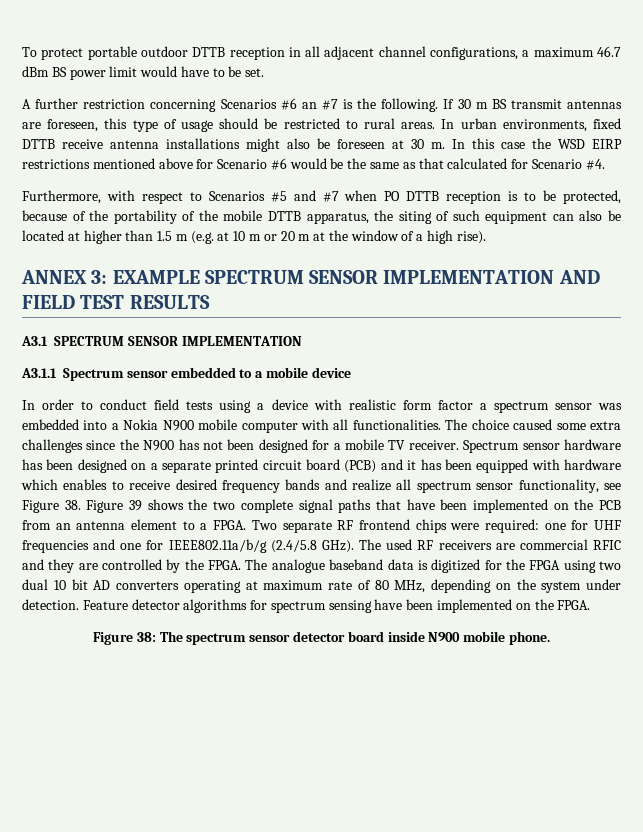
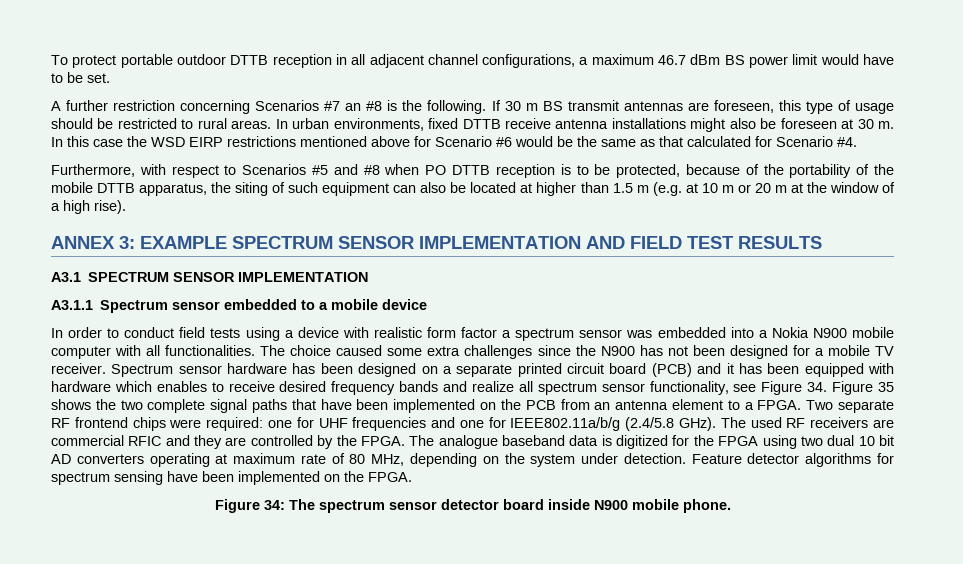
[280,98,338,110] #6 an #7 -> [324,101,383,111] #7 an #8
[322,191,339,202] #7 -> [363,165,380,175] #8
[64,500,143,513] 38. Figure 39 -> [807,381,895,395] 34. Figure 35
[136,632,156,642] 38: -> [263,500,285,510] 34:

